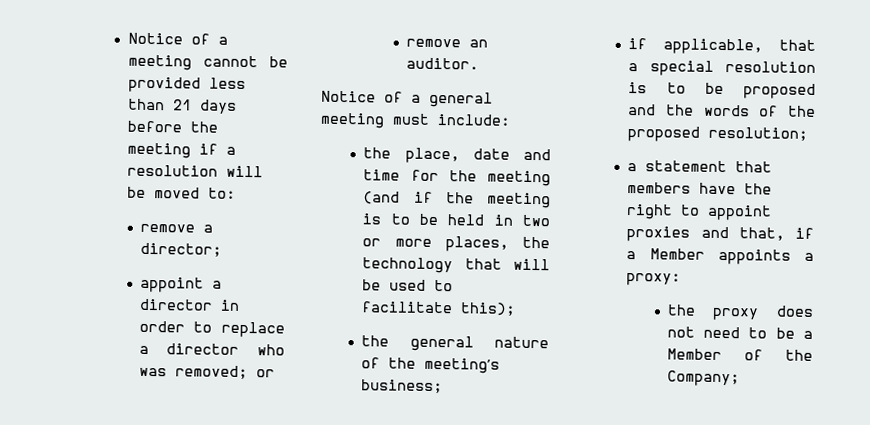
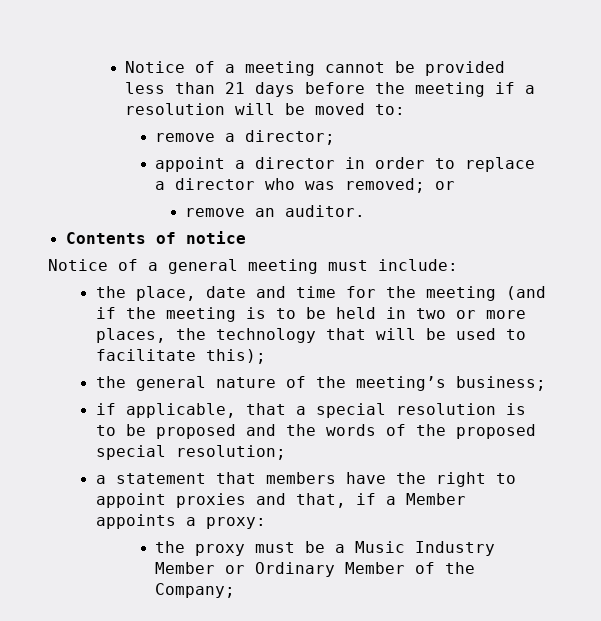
(479, 63) none -> [65,231,246,244] // Contents of notice
(701, 134) none -> [95,445,166,460] special
[776,305,814,317] [666,326,813,339] does not need to be a -> [255,541,496,556] [155,562,336,577] must be a Music Industry Member or Ordinary

